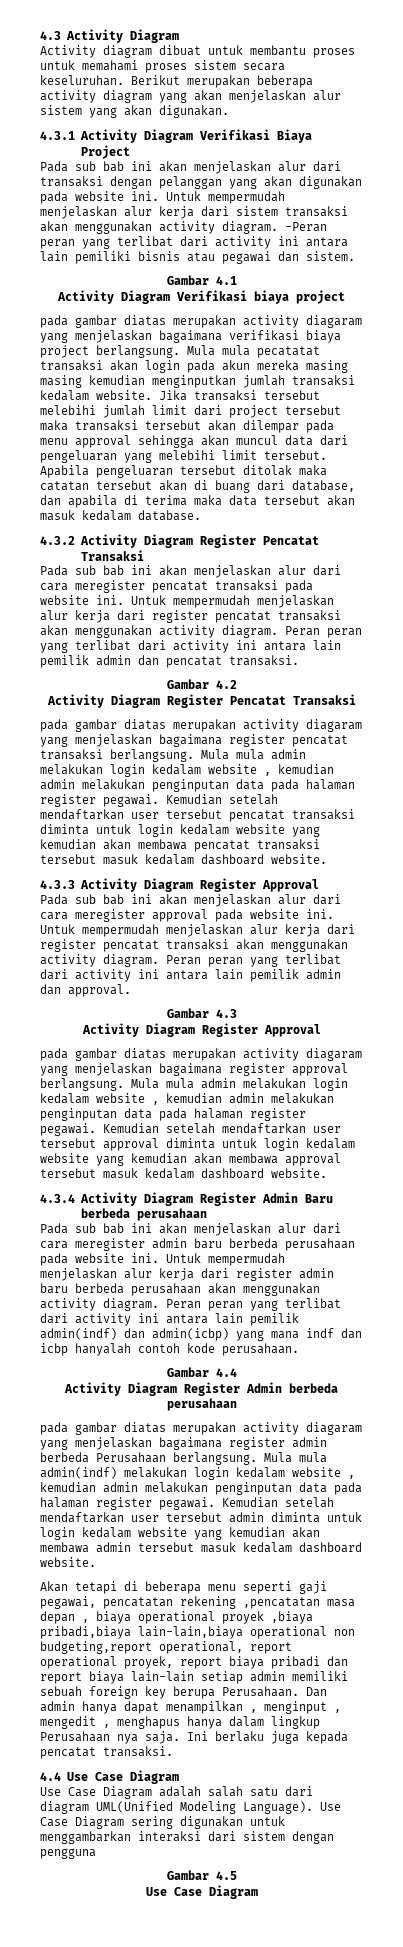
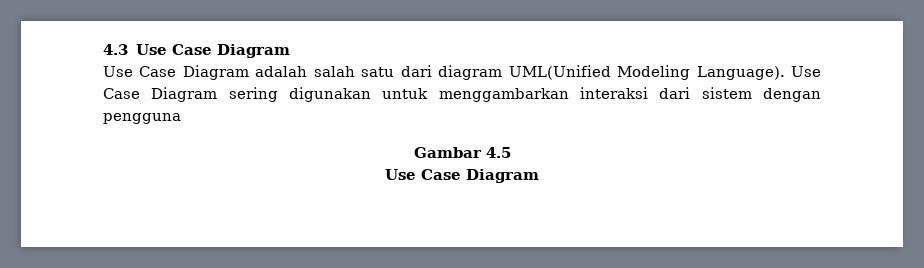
[40,29,179,43] [40,45,355,58] [40,60,285,73] [40,75,313,88] [40,90,341,103] [40,105,229,118] [40,129,312,143] [80,145,130,159] [40,161,341,174] [40,176,362,189] [40,191,285,204] [40,206,348,219] [40,221,327,234] [40,236,348,249] [40,251,355,264] [166,275,237,285] [57,290,345,304] [40,315,362,328] [40,330,341,343] [40,345,320,358] [40,360,348,373] [40,375,355,388] [40,390,320,401] [40,405,341,418] [40,420,334,433] [40,435,348,448] [40,450,327,463] [40,465,327,478] [40,480,355,493] [40,495,355,508] [40,510,201,521] [40,534,319,548] [80,550,144,561] [40,565,341,578] [40,580,313,593] [40,595,334,608] [40,610,341,623] [40,625,362,638] [40,640,341,653] [40,655,299,668] [166,679,237,689] [46,694,356,708] [40,719,362,732] [40,734,348,747] [40,749,306,762] [40,764,334,777] [40,779,355,792] [40,794,278,807] [40,809,355,822] [40,824,320,837] [40,839,320,852] [40,854,327,865] [40,878,319,892] [40,894,341,907] [40,909,334,922] [40,924,355,937] [40,939,348,952] [40,954,341,967] [40,969,341,982] [40,984,131,997] [166,1008,237,1018] [81,1023,321,1037] [40,1048,362,1061] [40,1063,348,1076] [40,1078,348,1091] [40,1093,334,1105] [40,1108,306,1121] [40,1123,341,1136] [40,1138,355,1151] [40,1153,341,1166] [40,1168,327,1179] [40,1192,333,1206] [80,1208,207,1221] [40,1223,341,1236] [40,1238,355,1251] [40,1253,285,1266] [40,1268,334,1281] [40,1283,320,1296] [40,1298,341,1311] [40,1313,299,1326] [40,1328,362,1341] [40,1343,299,1356] [166,1367,237,1377] [64,1382,338,1396] [166,1398,237,1411] [40,1422,362,1435] [40,1437,327,1450] [40,1452,327,1465] [40,1467,355,1480] [40,1482,362,1495] [40,1497,334,1510] [40,1512,362,1523] [40,1527,320,1540] [40,1542,362,1553] [40,1557,96,1567] [40,1581,327,1594] [40,1596,355,1609] [40,1611,313,1624] [40,1626,355,1639] [40,1641,292,1654] [40,1656,348,1669] [40,1671,348,1684] [40,1686,327,1699] [40,1701,341,1714] [40,1716,320,1729] [40,1731,348,1744] [40,1746,173,1759] [40,1772,61,1781] 4.3 Activity Diagram // Activity diagram dibuat untuk membantu proses untuk memahami proses sistem secara keseluruhan. Berikut merupakan beberapa activity diagram yang akan menjelaskan alur sistem yang akan digunakan. // 4.3.1 Activity Diagram Verifikasi Biaya Project // Pada sub bab ini akan menjelaskan alur dari transaksi dengan pelanggan yang akan digunakan pada website ini. Untuk mempermudah menjelaskan alur kerja dari sistem transaksi akan menggunakan activity diagram. -Peran peran yang terlibat dari activity ini antara lain pemiliki bisnis atau pegawai dan sistem. // Gambar 4.1 // Activity Diagram Verifikasi biaya project // pada gambar diatas merupakan activity diagaram yang menjelaskan bagaimana verifikasi biaya project berlangsung. Mula mula pecatatat transaksi akan login pada akun mereka masing masing kemudian menginputkan jumlah transaksi kedalam website. Jika transaksi tersebut melebihi jumlah limit dari project tersebut maka transaksi tersebut akan dilempar pada menu approval sehingga akan muncul data dari pengeluaran yang melebihi limit tersebut. Apabila pengeluaran tersebut ditolak maka catatan tersebut akan di buang dari database, dan apabila di terima maka data tersebut akan masuk kedalam database. // 4.3.2 Activity Diagram Register Pencatat Transaksi // Pada sub bab ini akan menjelaskan alur dari cara meregister pencatat transaksi pada website ini. Untuk mempermudah menjelaskan alur kerja dari register pencatat transaksi akan menggunakan activity diagram. Peran peran yang terlibat dari activity ini antara lain pemilik admin dan pencatat transaksi. // Gambar 4.2 // Activity Diagram Register Pencatat Transaksi // pada gambar diatas merupakan activity diagaram yang menjelaskan bagaimana register pencatat transaksi berlangsung. Mula mula admin melakukan login kedalam website , kemudian admin melakukan penginputan data pada halaman register pegawai. Kemudian setelah mendaftarkan user tersebut pencatat transaksi diminta untuk login kedalam website yang kemudian akan membawa pencatat transaksi tersebut masuk kedalam dashboard website. // 4.3.3 Activity Diagram Register Approval // Pada sub bab ini akan menjelaskan alur dari cara meregister approval pada website ini. Untuk mempermudah menjelaskan alur kerja dari register pencatat transaksi akan menggunakan activity diagram. Peran peran yang terlibat dari activity ini antara lain pemilik admin dan approval. // Gambar 4.3 // Activity Diagram Register Approval // pada gambar diatas merupakan activity diagaram yang menjelaskan bagaimana register approval berlangsung. Mula mula admin melakukan login kedalam website , kemudian admin melakukan penginputan data pada halaman register pegawai. Kemudian setelah mendaftarkan user tersebut approval diminta untuk login kedalam website yang kemudian akan membawa approval tersebut masuk kedalam dashboard website. // 4.3.4 Activity Diagram Register Admin Baru berbeda perusahaan // Pada sub bab ini akan menjelaskan alur dari cara meregister admin baru berbeda perusahaan pada website ini. Untuk mempermudah menjelaskan alur kerja dari register admin baru berbeda perusahaan akan menggunakan activity diagram. Peran peran yang terlibat dari activity ini antara lain pemilik admin(indf) dan admin(icbp) yang mana indf dan icbp hanyalah contoh kode perusahaan. // Gambar 4.4 // Activity Diagram Register Admin berbeda perusahaan // pada gambar diatas merupakan activity diagaram yang menjelaskan bagaimana register admin berbeda Perusahaan berlangsung. Mula mula admin(indf) melakukan login kedalam website , kemudian admin melakukan penginputan data pada halaman register pegawai. Kemudian setelah mendaftarkan user tersebut admin diminta untuk login kedalam website yang kemudian akan membawa admin tersebut masuk kedalam dashboard website. // Akan tetapi di beberapa menu seperti gaji pegawai, pencatatan rekening ,pencatatan masa depan , biaya operational proyek ,biaya pribadi,biaya lain-lain,biaya operational non budgeting,report operational, report operational proyek, report biaya pribadi dan report biaya lain-lain setiap admin memiliki sebuah foreign key berupa Perusahaan. Dan admin hanya dapat menampilkan , menginput , mengedit , menghapus hanya dalam lingkup Perusahaan nya saja. Ini berlaku juga kepada pencatat transaksi. // 4.4 -> [103,44,128,55] 4.3

